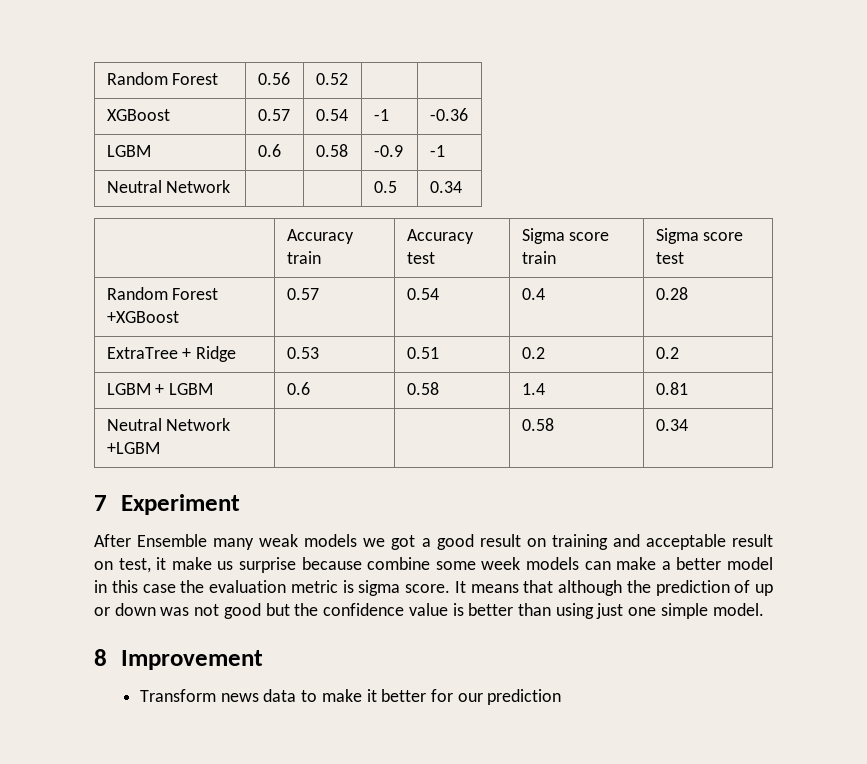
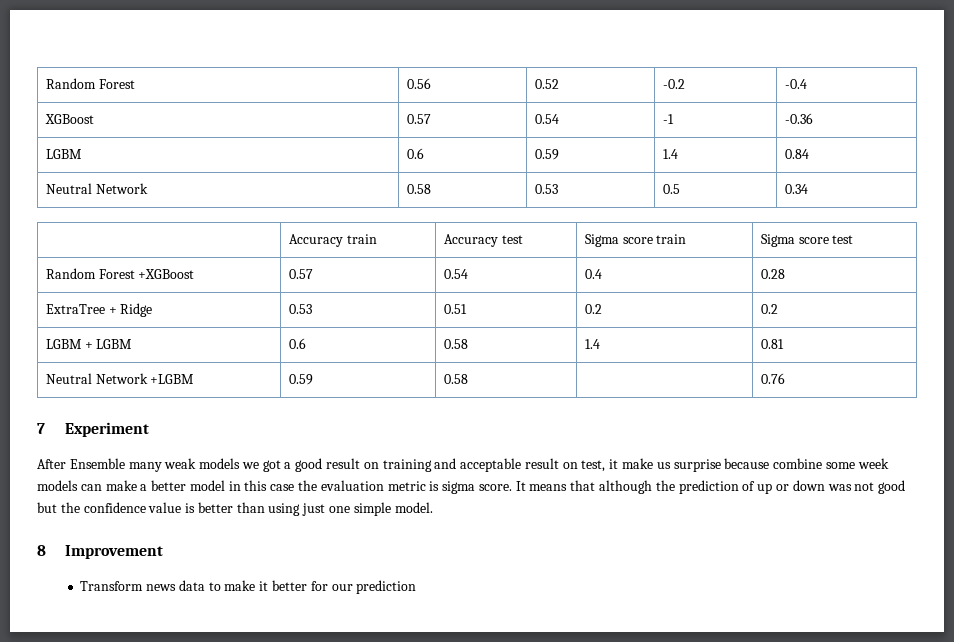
(348, 79) | -> [662,79,685,89] [784,79,807,89] -0.2 | -0.4
[315,144,348,157] [373,145,403,157] [429,145,445,157] 0.58 | -0.9 | -1 -> [534,149,559,160] [662,149,678,159] [784,149,809,159] 0.59 | 1.4 | 0.84
(231, 186) | -> [406,184,431,194] [534,184,558,194] 0.58 | 0.53
[521,418,554,431] [655,419,688,431] | | 0.58 | 0.34 -> [288,374,313,385] [443,374,468,384] [760,373,785,384] 0.59 | 0.58 | | 0.76

